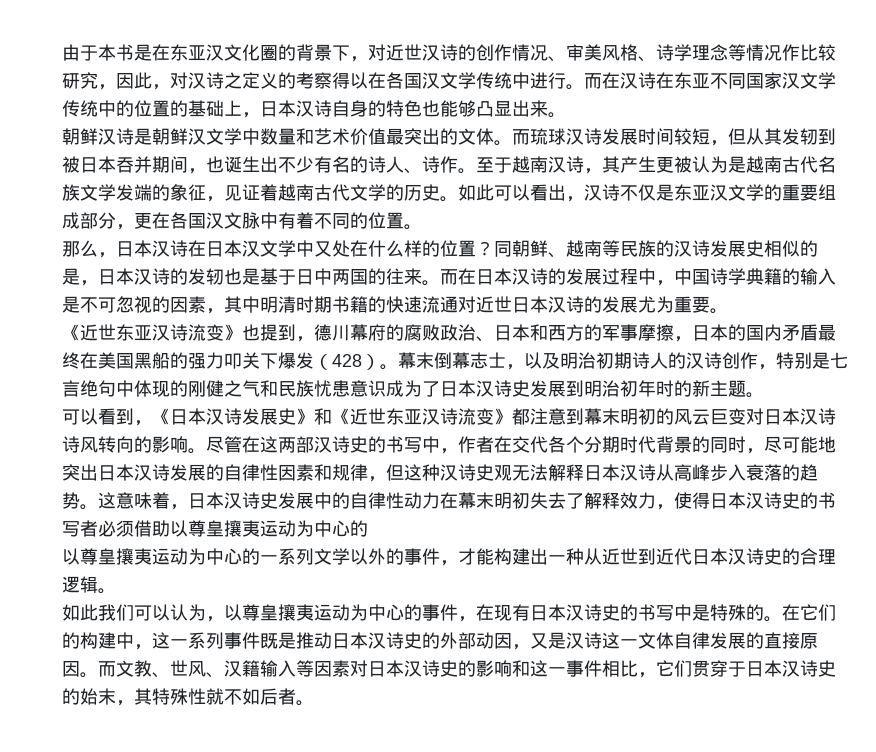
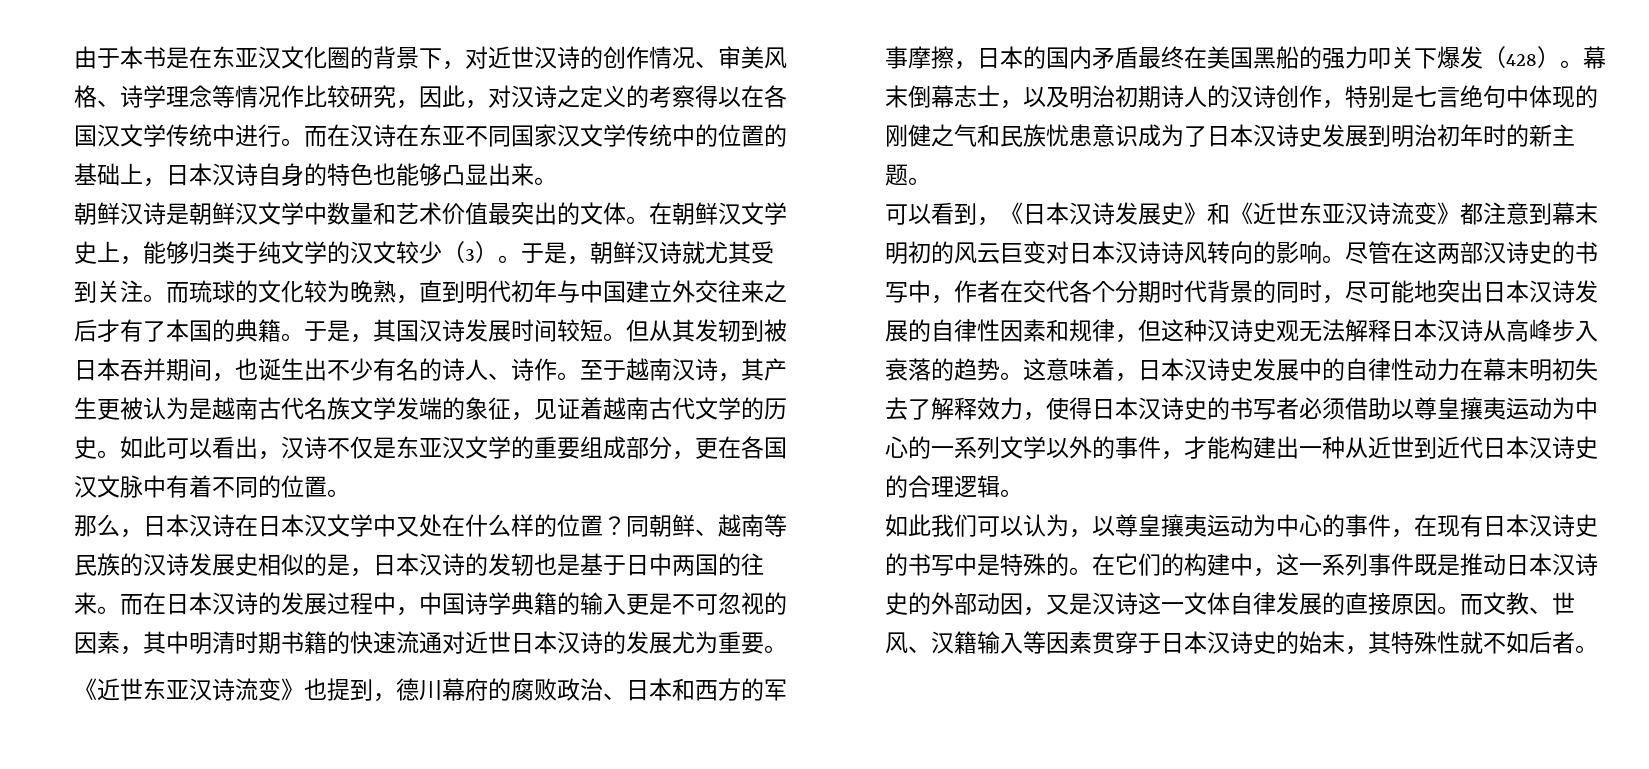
[511,128,566,145] 而琉球 -> [648,202,787,225] [73,241,774,265] [73,280,787,304] [73,319,419,343] 在朝鲜汉文学史上，能够归类于纯文学的汉文较少（3）。于是，朝鲜汉诗就尤其受到关注。而琉球的文化较为晚熟，直到明代初年与中国建立外交往来之后才有了本国的典籍。于是，其国
[709,140,728,146] ， -> [602,333,626,341] 。
(836, 276) none -> [625,594,649,615] 更
[61,548,260,565] // 以尊皇攘夷运动为中心的 -> (931, 447) none
[349,660,692,678] 对日本汉诗史的影响和这一事件相比，它们 -> (1092, 642) none

